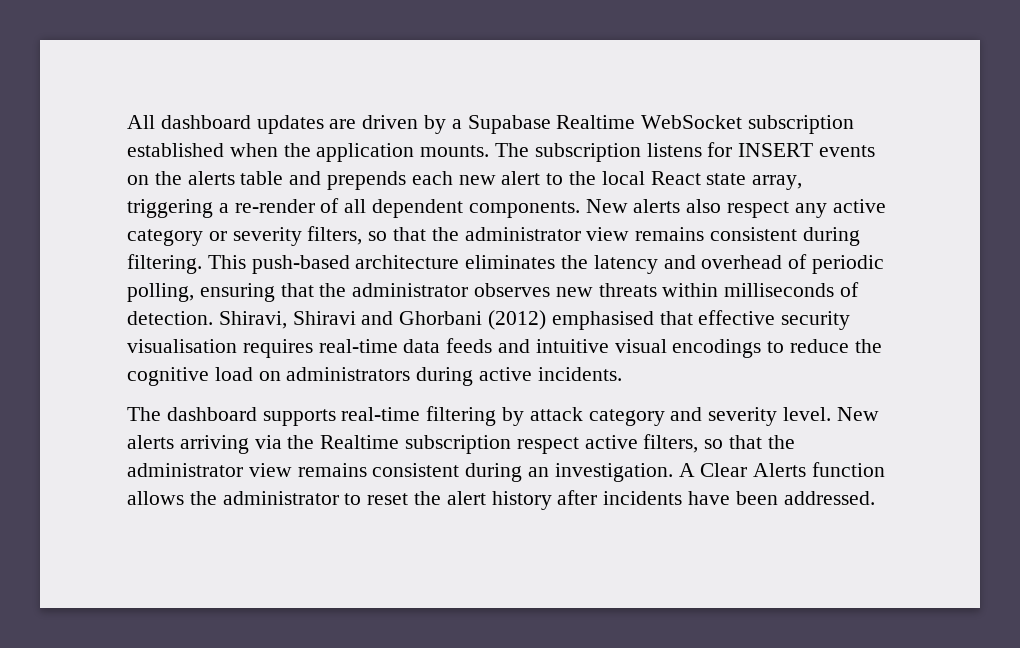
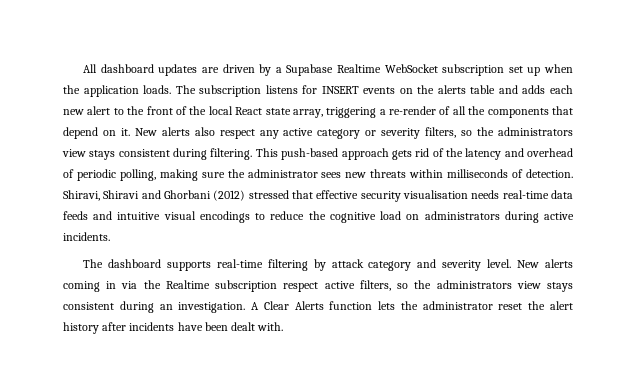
[127,143,224,157] established -> [508,66,541,76] set up
[420,145,490,157] mounts. -> [143,85,172,94] loads.
[327,171,407,190] prepends -> [522,85,546,94] adds
(597, 178) none -> [146,106,207,115] front of the
[372,199,580,218] dependent components. -> [468,106,574,118] [63,127,130,139] the components that depend on it.
[393,227,705,241] that the administrator view remains -> [477,127,573,136] [62,149,116,160] the administrators view stays
[355,255,556,269] architecture eliminates -> [341,148,444,160] approach gets rid of
[199,283,551,302] ensuring that the administrator observes -> [159,169,342,181] making sure the administrator sees
[551,311,654,330] emphasised -> [248,190,289,199] stressed
[242,339,313,358] requires -> [471,190,500,199] needs
[179,435,249,454] arriving -> [63,281,117,292] coming in
[729,435,795,449] [127,463,367,477] that the administrator view remains -> [414,280,573,292] the administrators view stays
[127,491,362,505] allows the administrator to -> [378,301,493,310] lets the administrator
[783,491,875,505] addressed. -> [231,322,284,331] dealt with.

